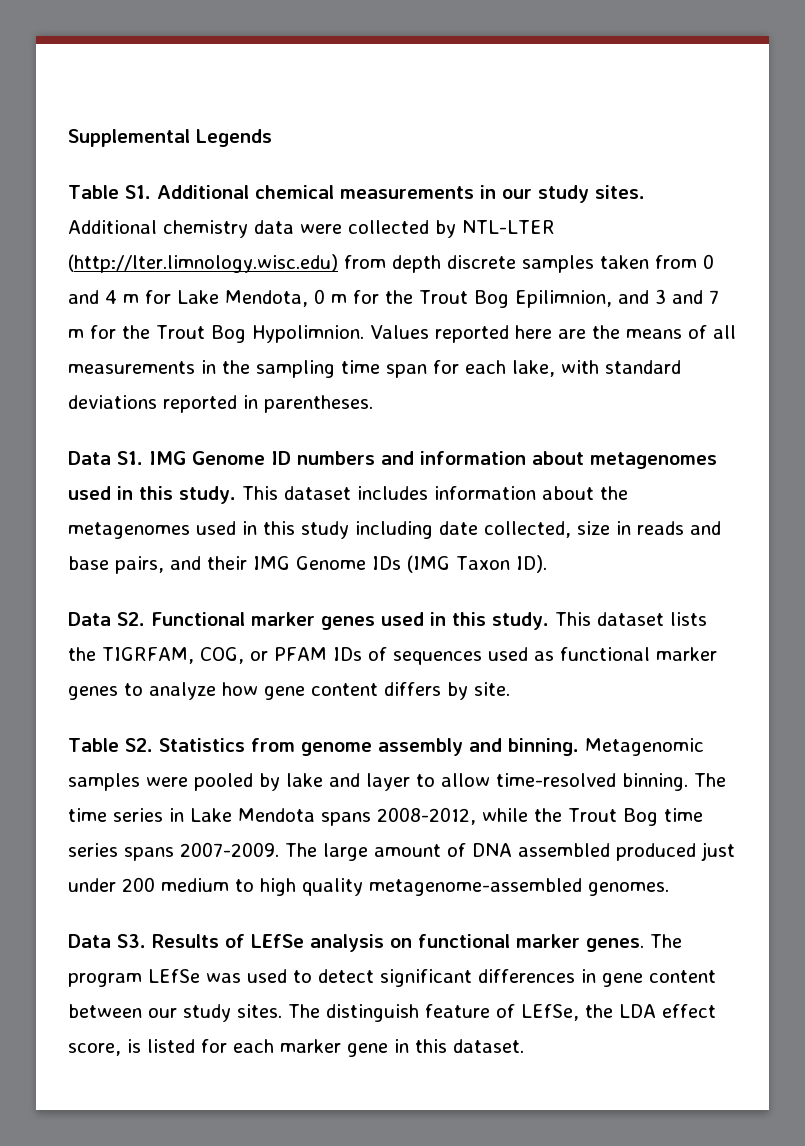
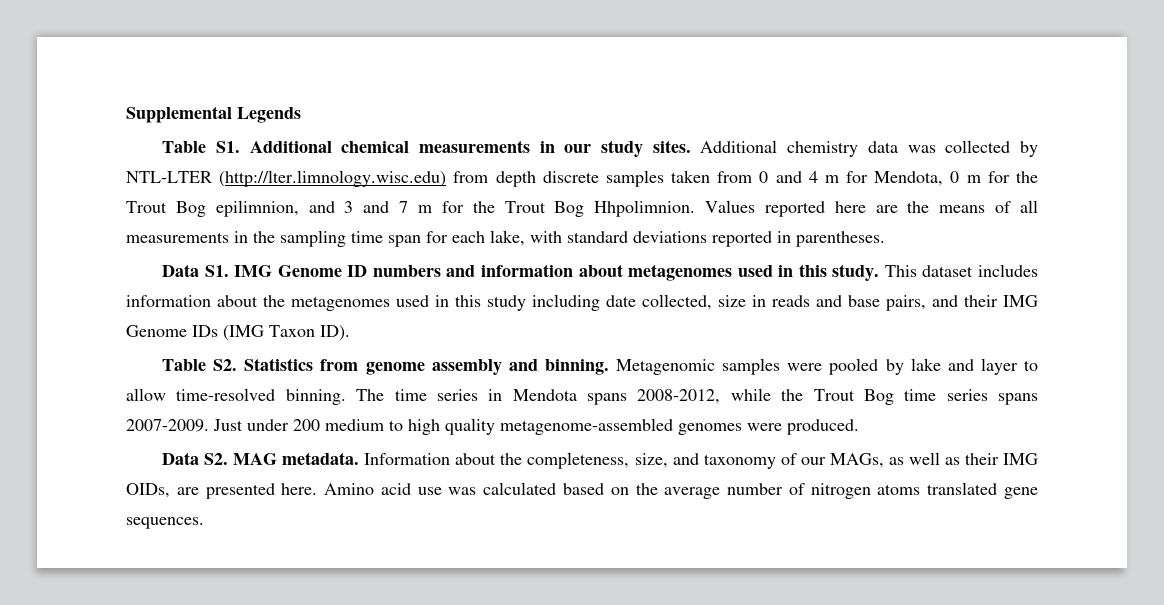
[300,224,342,234] were -> [907,145,936,153] was
[177,290,219,304] Lake -> (869, 177) none
[514,290,612,308] Epilimnion, -> [215,200,299,217] epilimnion,
[251,325,364,343] Hypolimnion. -> [594,200,696,217] Hhpolimnion.
[68,612,707,630] [68,647,717,665] [68,682,510,700] // Data S2. Functional marker genes used in this study. This dataset lists the TIGRFAM, COG, or PFAM IDs of sequences used as functional marker genes to analyze how gene content differs by site. -> (350, 333) none
[190,808,232,822] Lake -> (503, 395) none
[285,842,735,861] The large amount of DNA assembled produced just -> [213,419,243,431] Just
[588,882,669,896] [68,934,682,952] [68,969,716,987] [68,1004,716,1022] [68,1039,524,1057] genomes. // Data S3. Results of LEfSe analysis on functional marker genes. The program LEfSe was used to detect significant differences in gene content between our study sites. The distinguish feature of LEfSe, the LDA effect score, is listed for each marker gene in this dataset. -> [678,419,859,435] [162,452,1039,469] [126,482,1039,499] [126,517,204,529] genomes were produced. // Data S2. MAG metadata. Information about the completeness, size, and taxonomy of our MAGs, as well as their IMG OIDs, are presented here. Amino acid use was calculated based on the average number of nitrogen atoms translated gene sequences.

